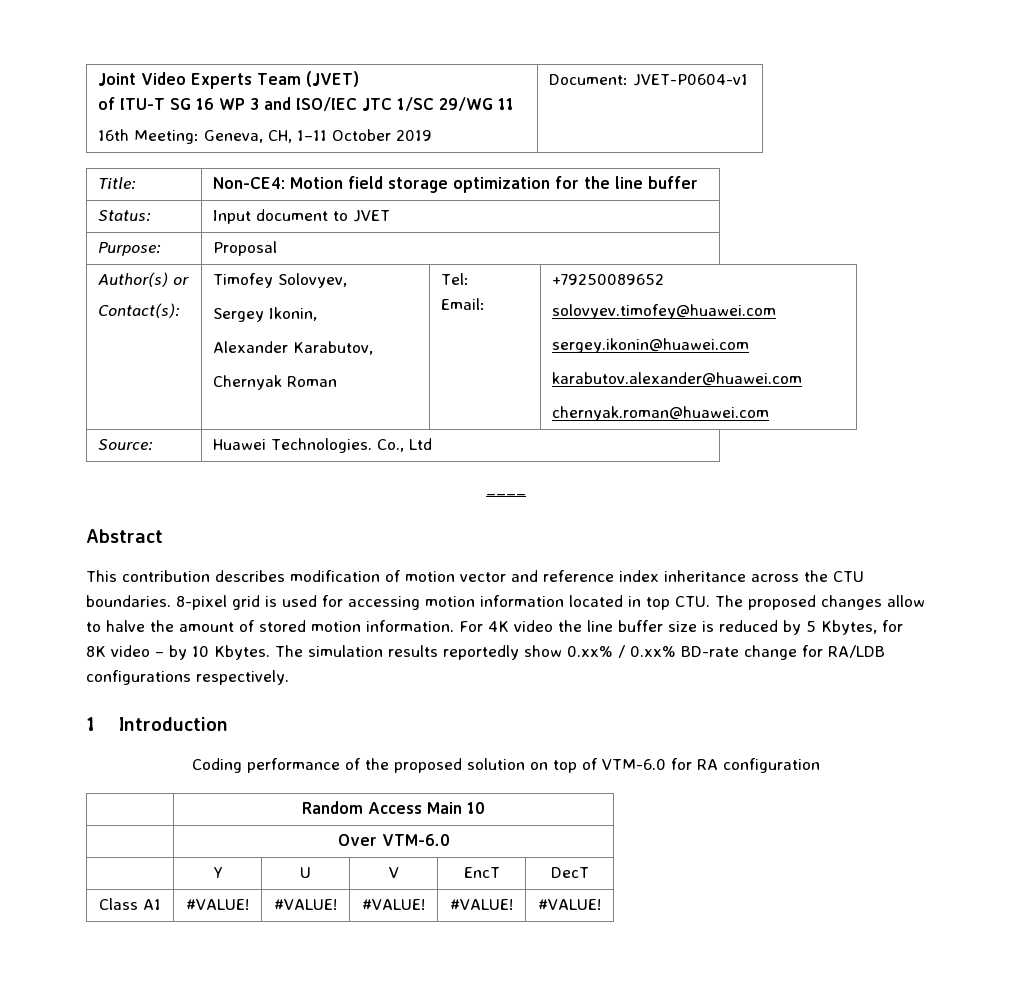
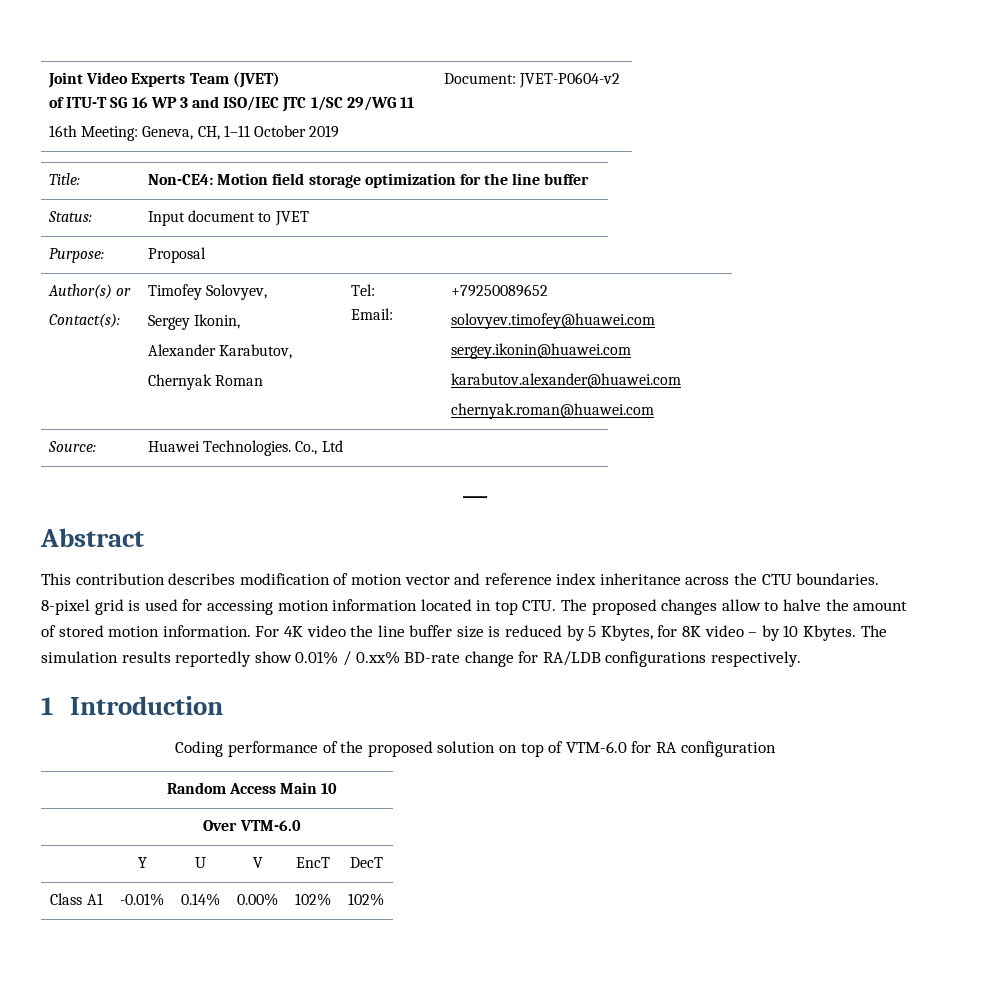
[632,74,748,86] JVET-P0604-v1 -> [519,72,621,88] JVET-P0604-v2
[567,646,613,657] 0.xx% -> [295,651,339,665] 0.01%
[186,899,250,910] [274,899,338,910] [362,899,426,910] [450,899,514,910] [538,899,602,910] #VALUE! | #VALUE! | #VALUE! | #VALUE! | #VALUE! -> [120,893,164,906] [181,893,220,906] [237,893,278,906] [295,893,331,906] [348,893,384,906] -0.01% | 0.14% | 0.00% | 102% | 102%

